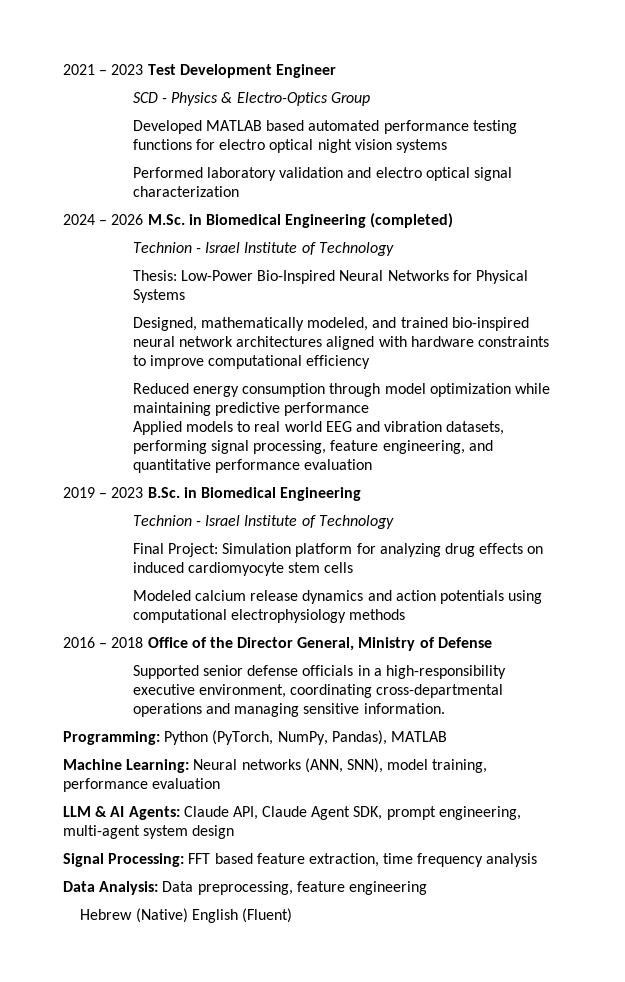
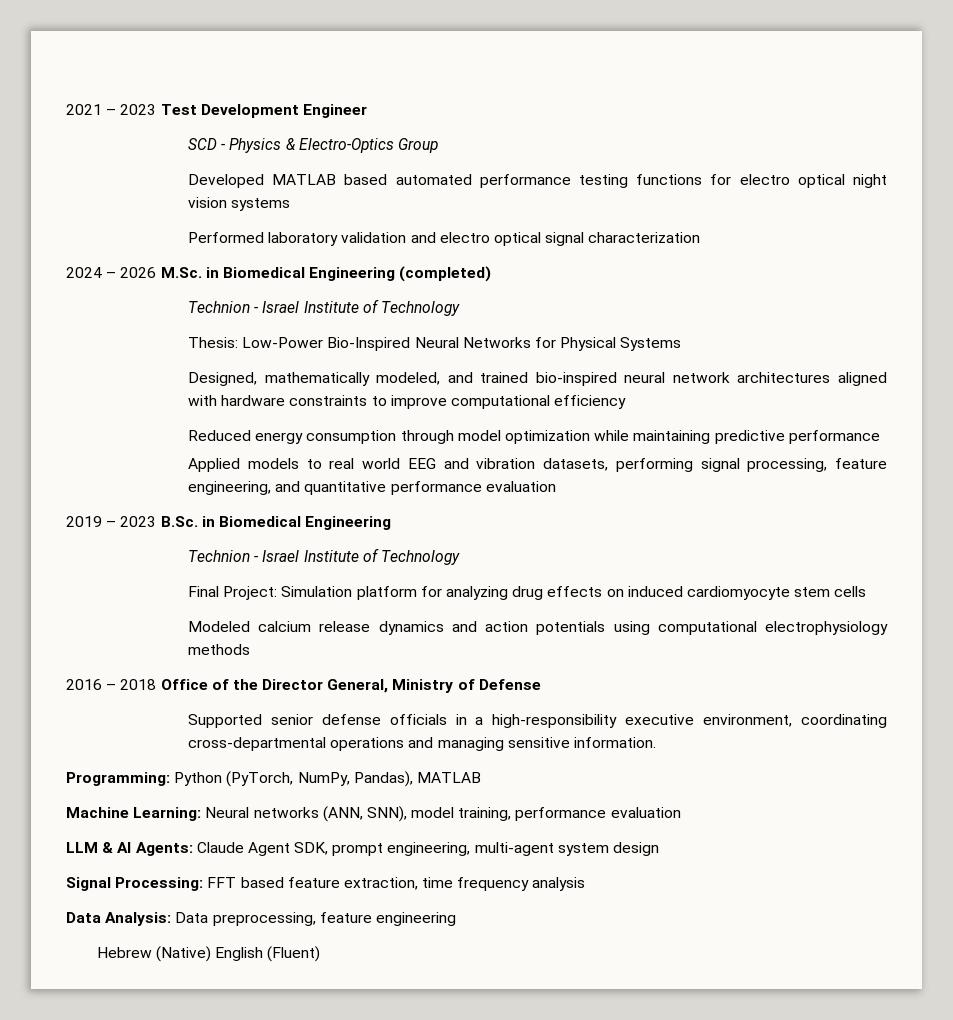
[232,806,308,820] API, Claude -> (244, 847) none

